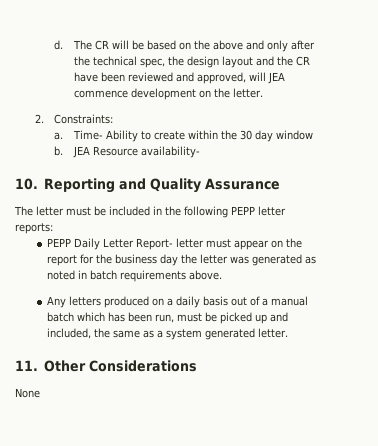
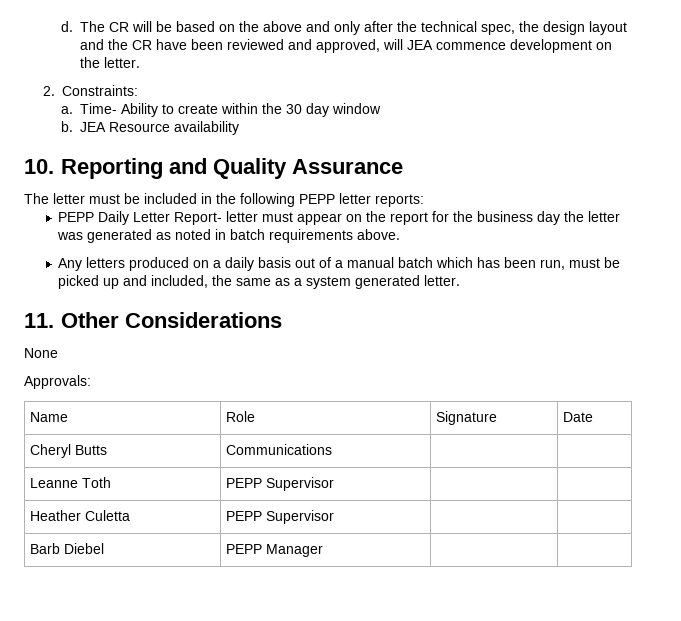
[140,146,200,158] availability- -> [174,121,240,135] availability
(40, 393) none -> [24,375,91,389] [29,412,68,422] [225,411,255,422] [435,411,497,425] [562,412,593,422] [29,444,107,458] [225,444,332,455] [29,477,111,488] [225,477,334,491] [29,510,130,521] [225,510,334,524] [29,543,104,554] [225,544,323,557] // Approvals: // Name | Role | Signature | Date // Cheryl Butts | Communications | | // Leanne Toth | PEPP Supervisor | | // Heather Culetta | PEPP Supervisor | | // Barb Diebel | PEPP Manager | |

